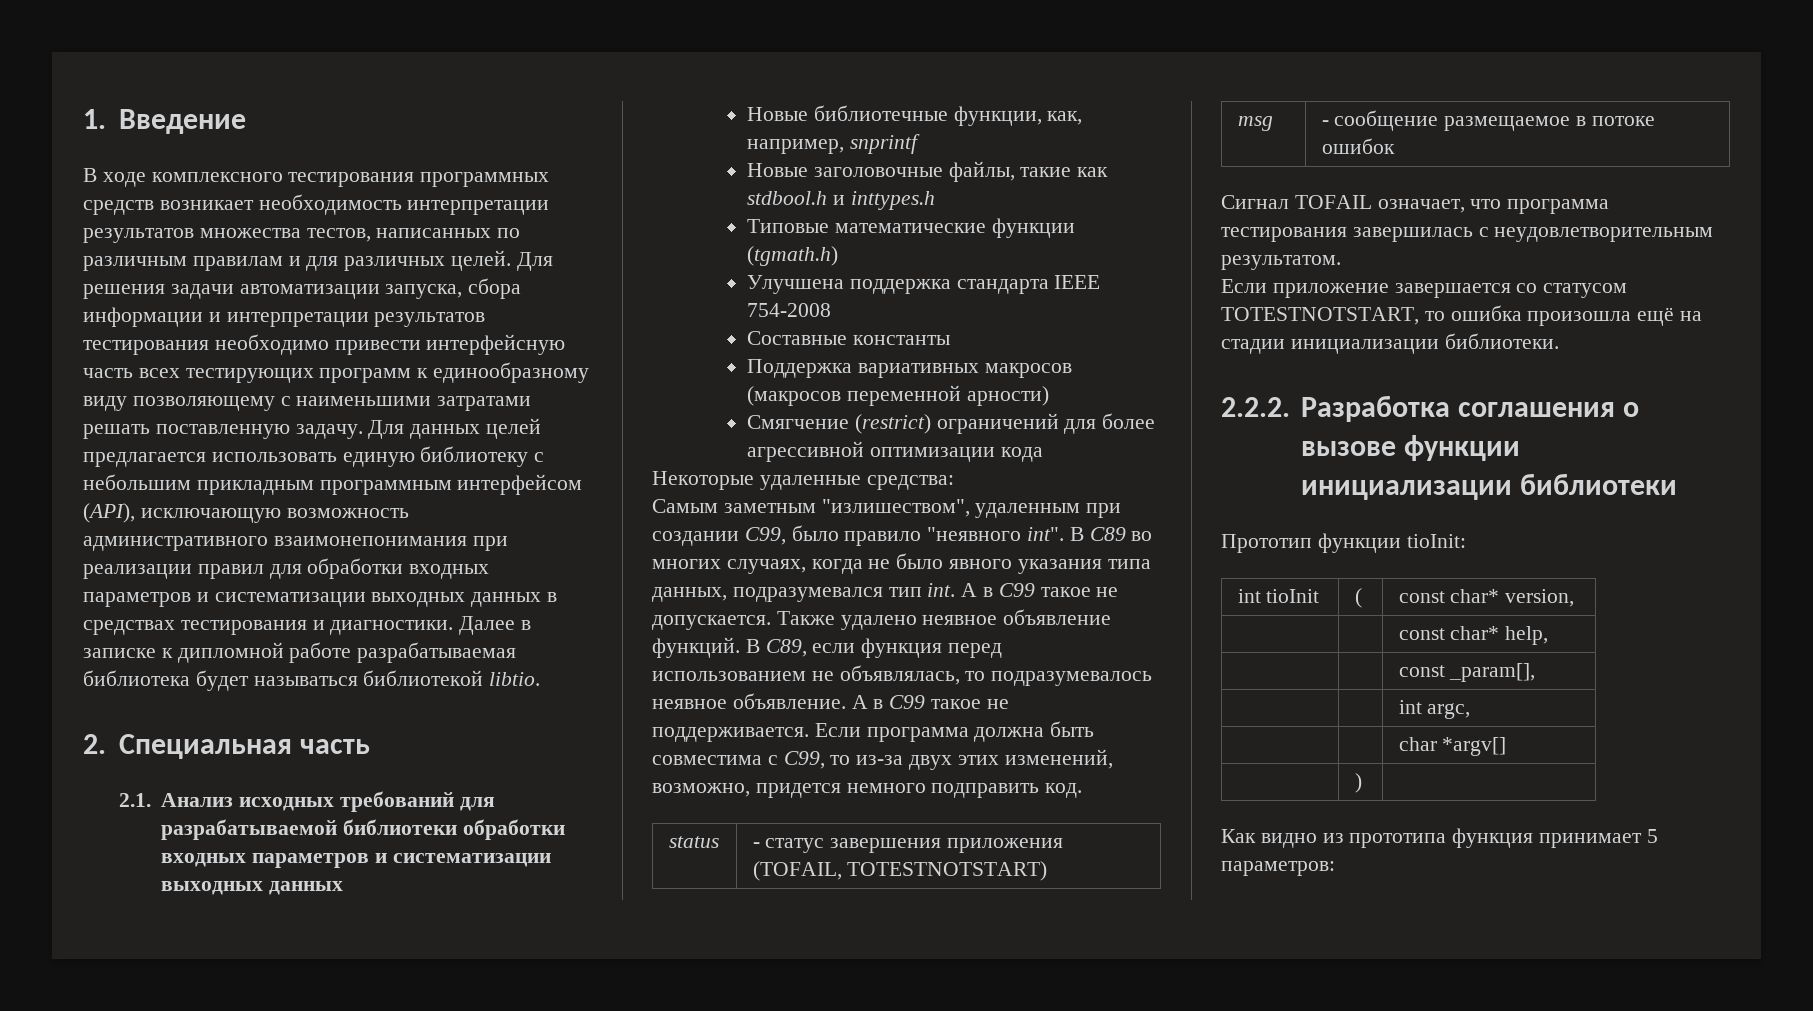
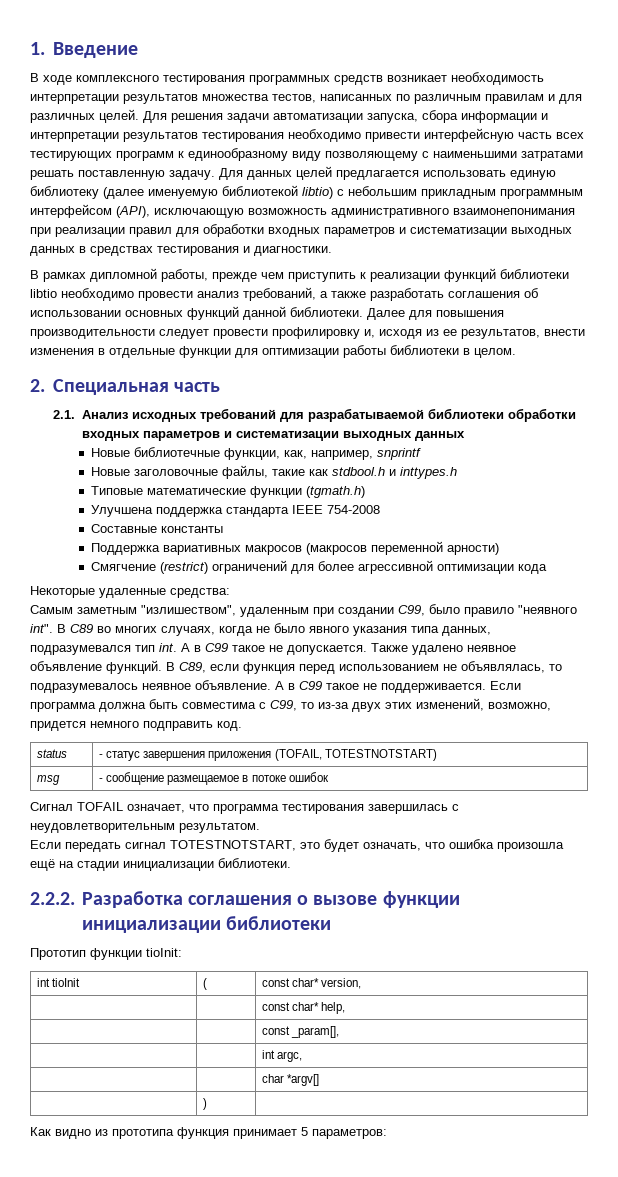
(529, 456) none -> [103,185,333,199] (далее именуемую библиотекой libtio)
[459,616,532,635] [83,642,517,663] [83,670,541,691] Далее в записке к дипломной работе разрабатываемая библиотека будет называться библиотекой libtio. -> [30,268,569,282] [30,287,538,301] [30,306,504,320] [30,327,585,339] [30,345,516,358] // В рамках дипломной работы, прежде чем приступить к реализации функций библиотеки libtio необходимо провести анализ требований, а также разработать соглашения об использовании основных функций данной библиотеки. Далее для повышения производительности следует провести профилировку и, исходя из ее результатов, внести изменения в отдельные функции для оптимизации работы библиотеки в целом.
[1272,283,1628,298] [1221,307,1445,325] приложение завершается со статусом TOTESTNOTSTART, то -> [65,839,445,852] передать сигнал TOTESTNOTSTART, это будет означать, что

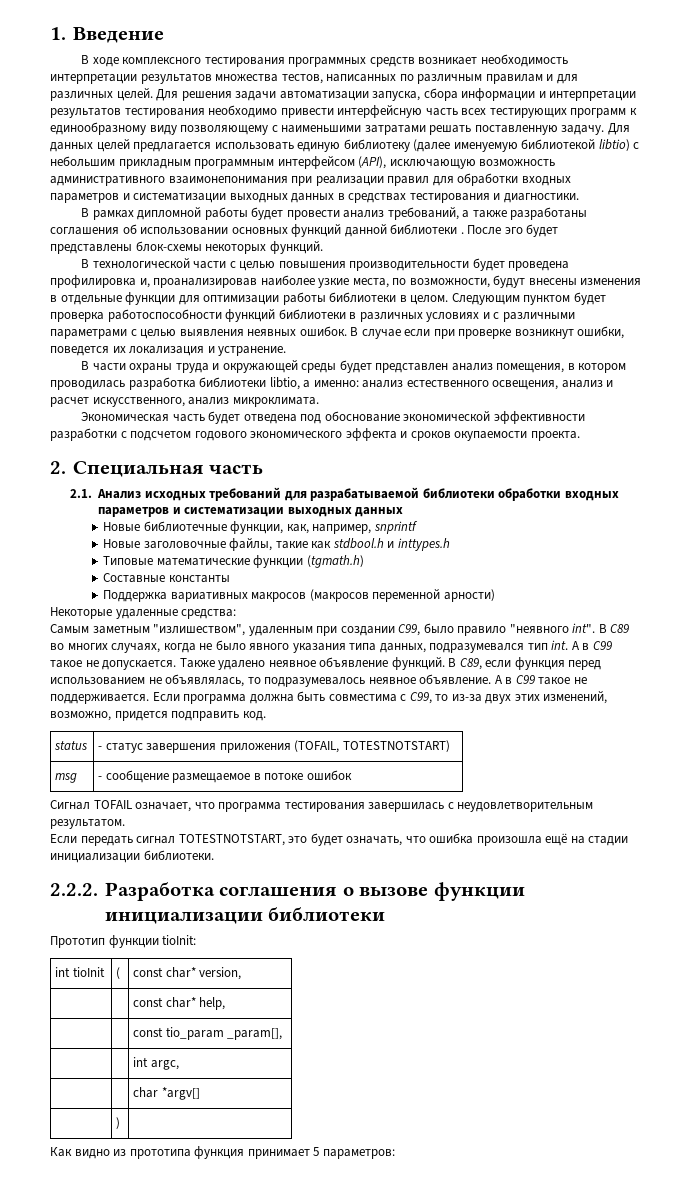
[161,268,569,282] [30,288,134,301] работы, прежде чем приступить к реализации функций библиотеки libtio необходимо -> [204,207,284,220] работы будет
[370,288,444,301] разработать -> [510,207,588,220] разработаны
[290,307,504,320] [30,327,585,339] библиотеки. Далее для повышения производительности следует провести профилировку и, исходя из ее результатов, внести -> [390,224,559,237] [50,241,323,254] [81,258,570,271] [50,275,577,288] библиотеки . После эго будет представлены блок-схемы некоторых функций. // В технологической части с целью повышения производительности будет проведена профилировка и, проанализировав наиболее узкие места, по возможности, будут внесены
(516, 353) none -> [451,292,606,305] [50,309,575,322] [50,326,625,339] [50,346,287,356] [81,360,627,373] [50,377,614,390] [50,397,319,407] [81,411,585,424] [50,428,580,441] Следующим пунктом будет проверка работоспособности функций библиотеки в различных условиях и с различными параметрами с целью выявления неявных ошибок. В случае если при проверке возникнут ошибки, поведется их локализация и устранение. // В части охраны труда и окружающей среды будет представлен анализ помещения, в котором проводилась разработка библиотеки libtio, а именно: анализ естественного освещения, анализ и расчет искусственного, анализ микроклимата. // Экономическая часть будет отведена под обоснование экономической эффективности разработки с подсчетом годового экономического эффекта и сроков окупаемости проекта.
[90,505,380,517] // Улучшена поддержка стандарта IEEE 754-2008 -> (364, 561) none
[90,560,547,574] // Смягчение (restrict) ограничений для более агрессивной оптимизации кода -> (495, 595) none
[90,721,139,728] немного -> (168, 716) none
(291, 1030) none -> [165,1027,224,1040] tio_param

